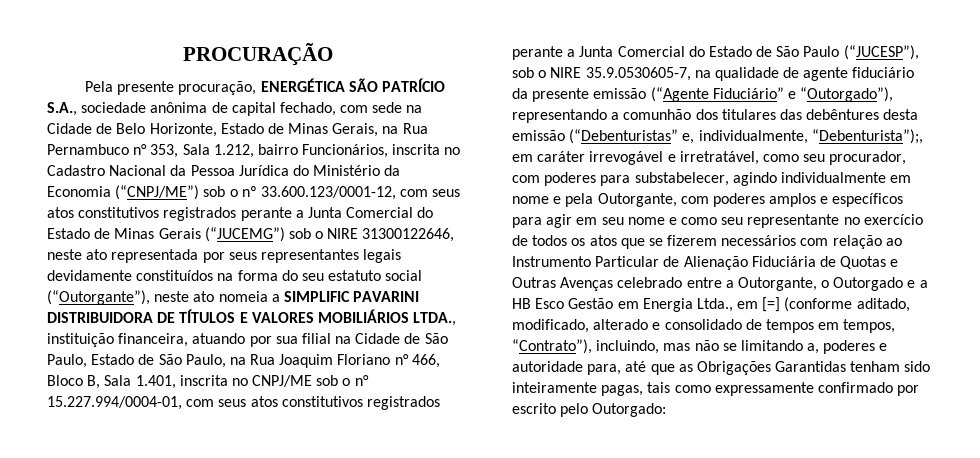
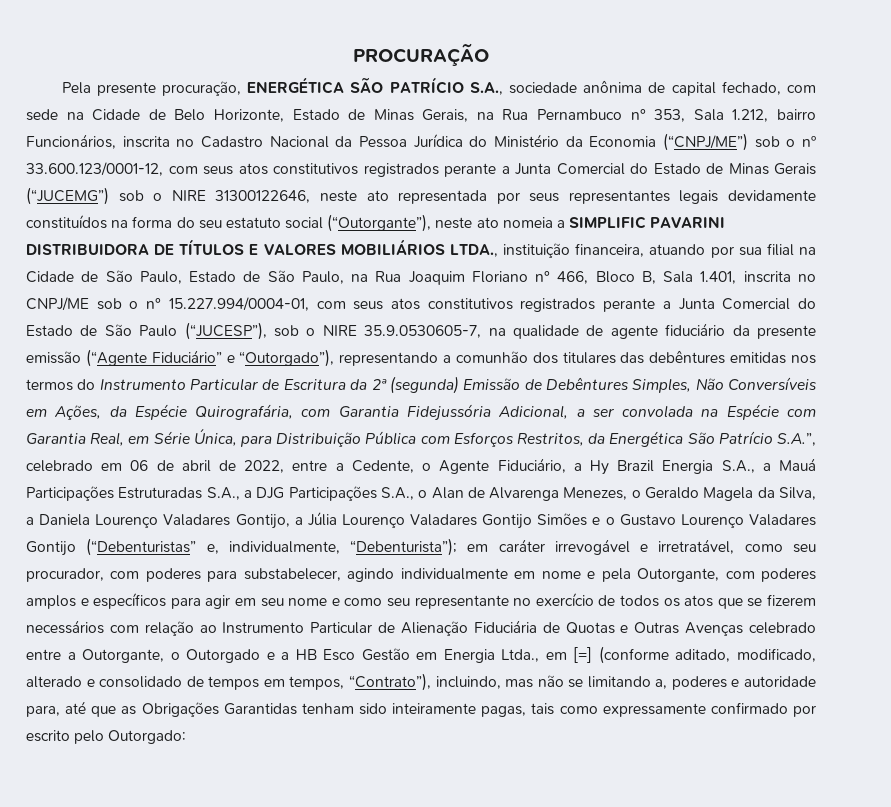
[883,109,919,120] [512,130,565,141] desta emissão -> [730,352,816,364] [26,376,817,394] [26,404,817,421] [26,428,817,447] [26,458,817,475] [26,486,816,501] [26,512,816,529] [26,541,76,556] emitidas nos termos do Instrumento Particular de Escritura da 2ª (segunda) Emissão de Debêntures Simples, Não Conversíveis em Ações, da Espécie Quirografária, com Garantia Fidejussória Adicional, a ser convolada na Espécie com Garantia Real, em Série Única, para Distribuição Pública com Esforços Restritos, da Energética São Patrício S.A.”, celebrado em 06 de abril de 2022, entre a Cedente, o Agente Fiduciário, a Hy Brazil Energia S.A., a Mauá Participações Estruturadas S.A., a DJG Participações S.A., o Alan de Alvarenga Menezes, o Geraldo Magela da Silva, a Daniela Lourenço Valadares Gontijo, a Júlia Lourenço Valadares Gontijo Simões e o Gustavo Lourenço Valadares Gontijo
[811,129,923,144] “Debenturista”);, -> [350,538,458,556] “Debenturista”);

